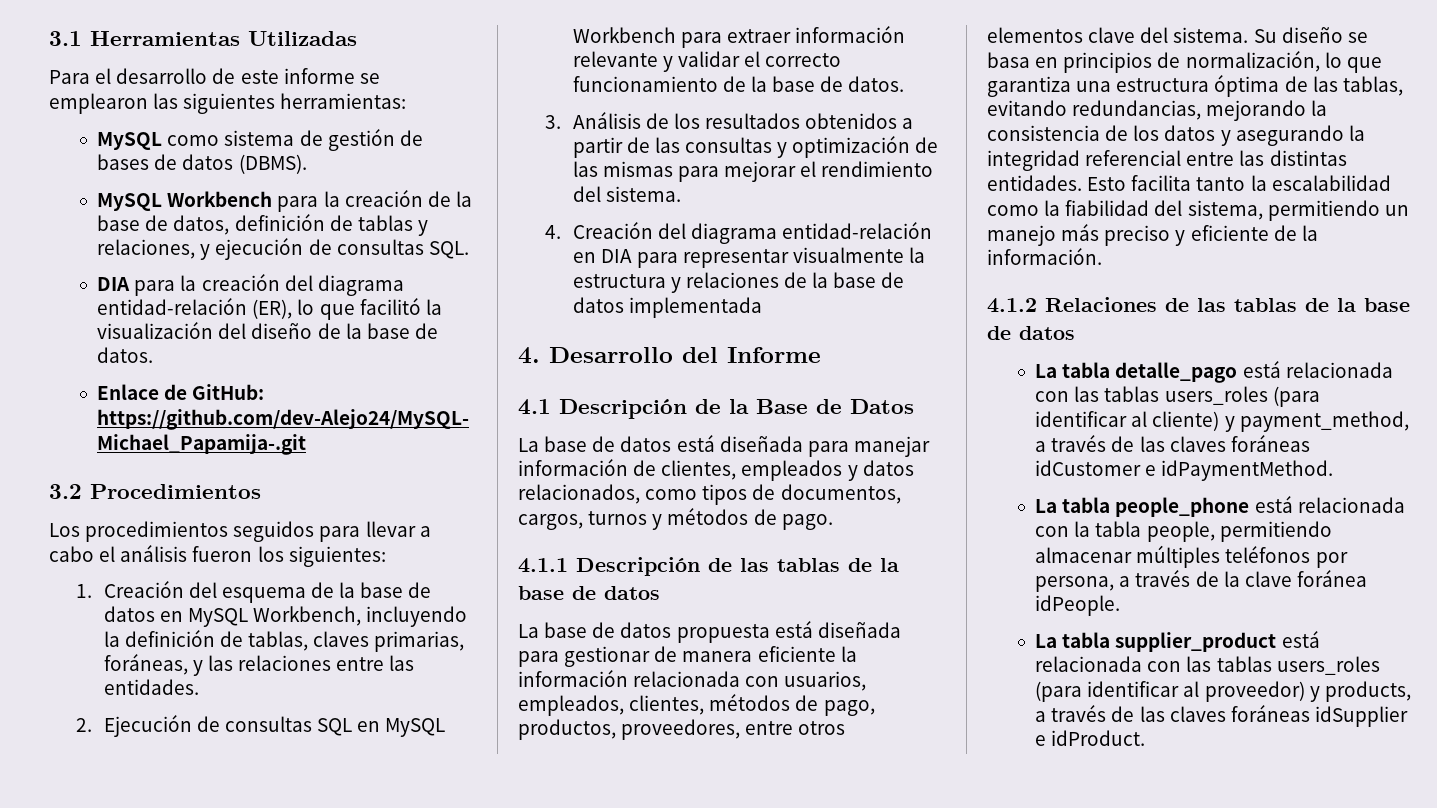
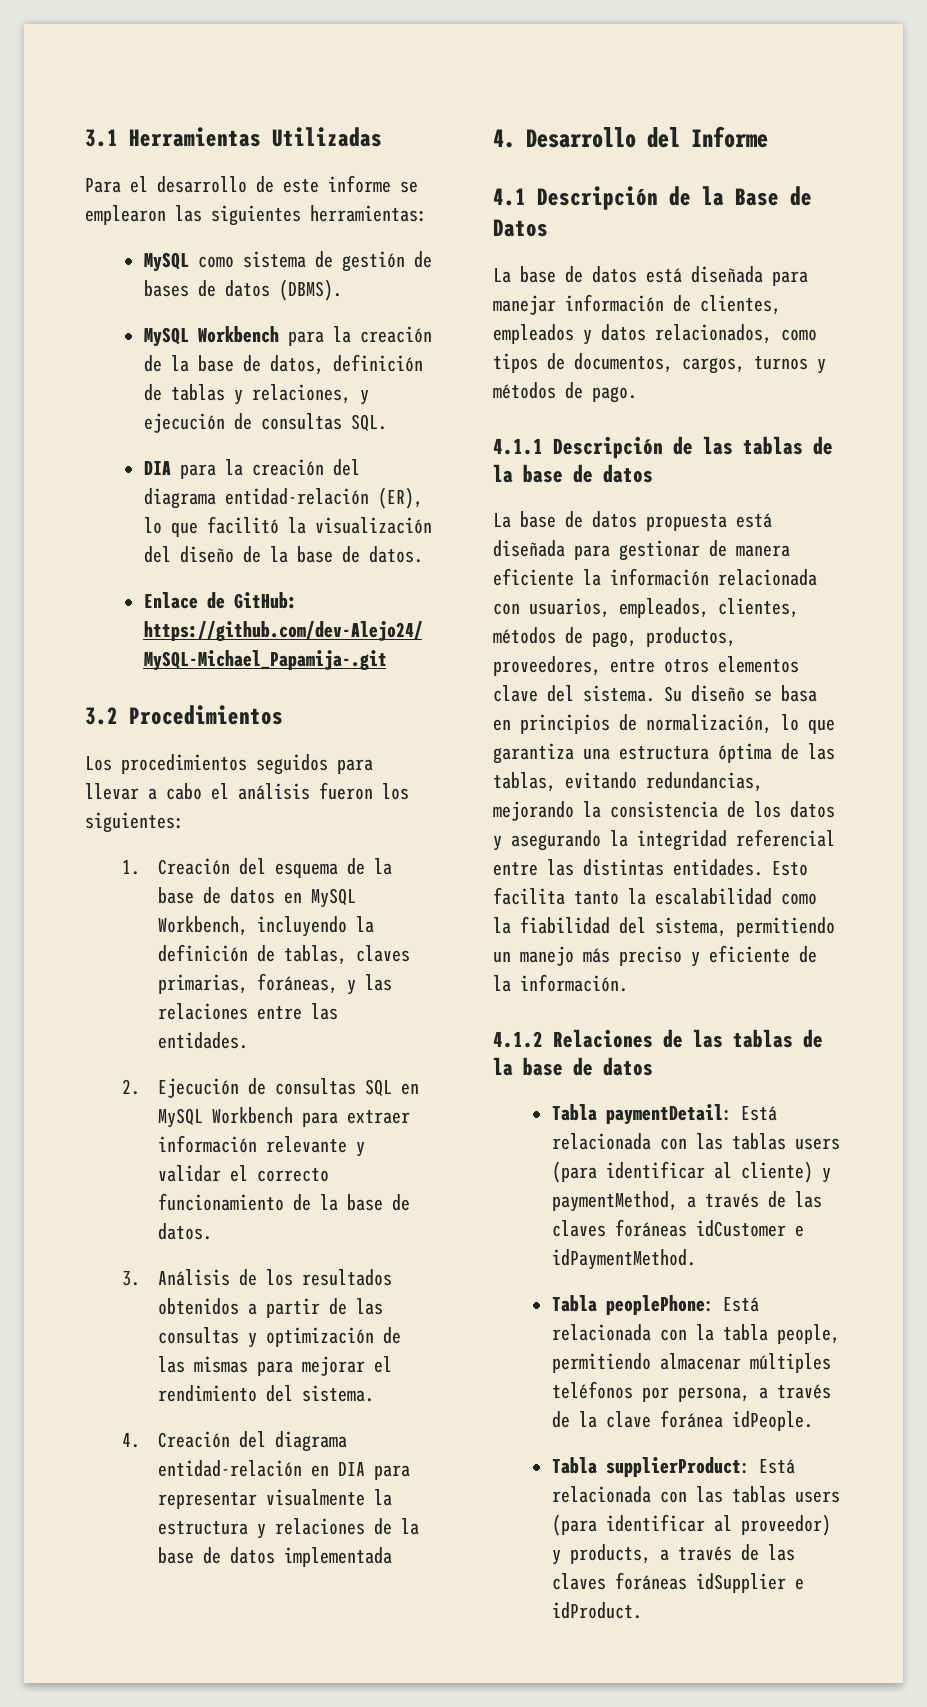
[1035,361,1393,383] [1035,386,1268,405] La tabla detalle_pago está relacionada con las tablas users_roles -> [551,1104,777,1125] [551,1133,840,1150] Tabla paymentDetail: Está relacionada con las tablas users
[1239,411,1409,432] payment_method, -> [551,1191,678,1212] paymentMethod,
[1035,496,1293,517] La tabla people_phone está -> [551,1295,759,1315] Tabla peoplePhone: Está
[1035,631,1320,652] [1035,656,1380,675] La tabla supplier_product está relacionada con las tablas users_roles -> [551,1457,795,1477] [551,1486,840,1503] Tabla supplierProduct: Está relacionada con las tablas users

